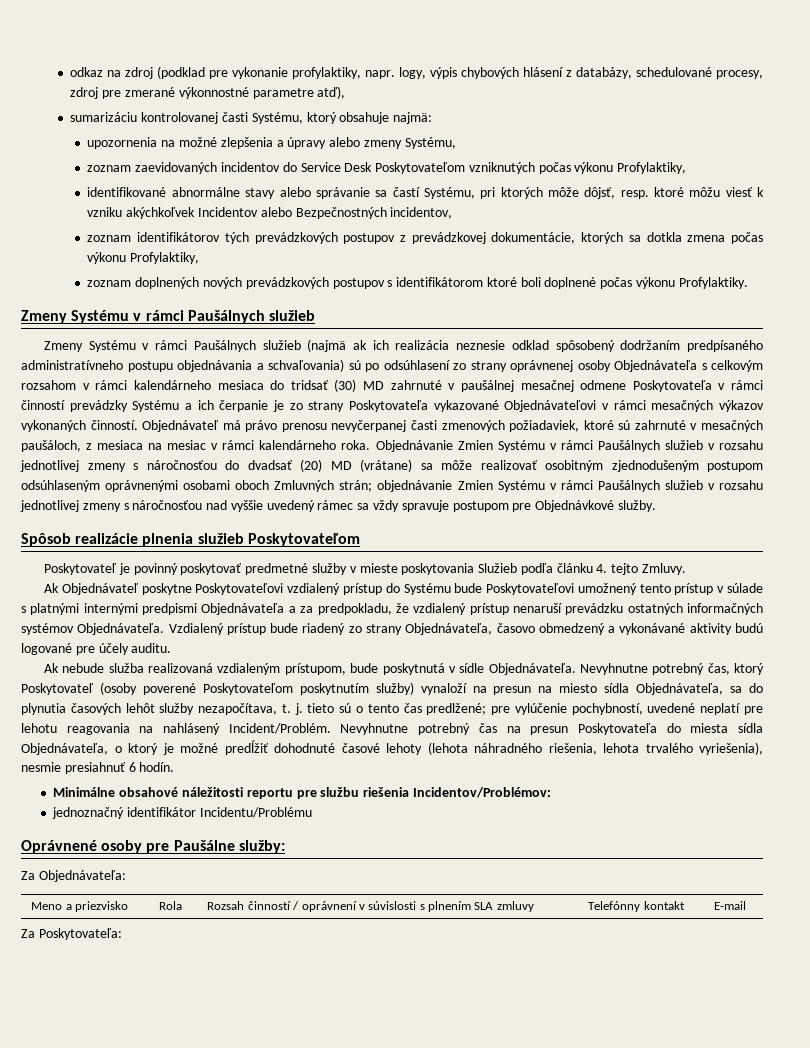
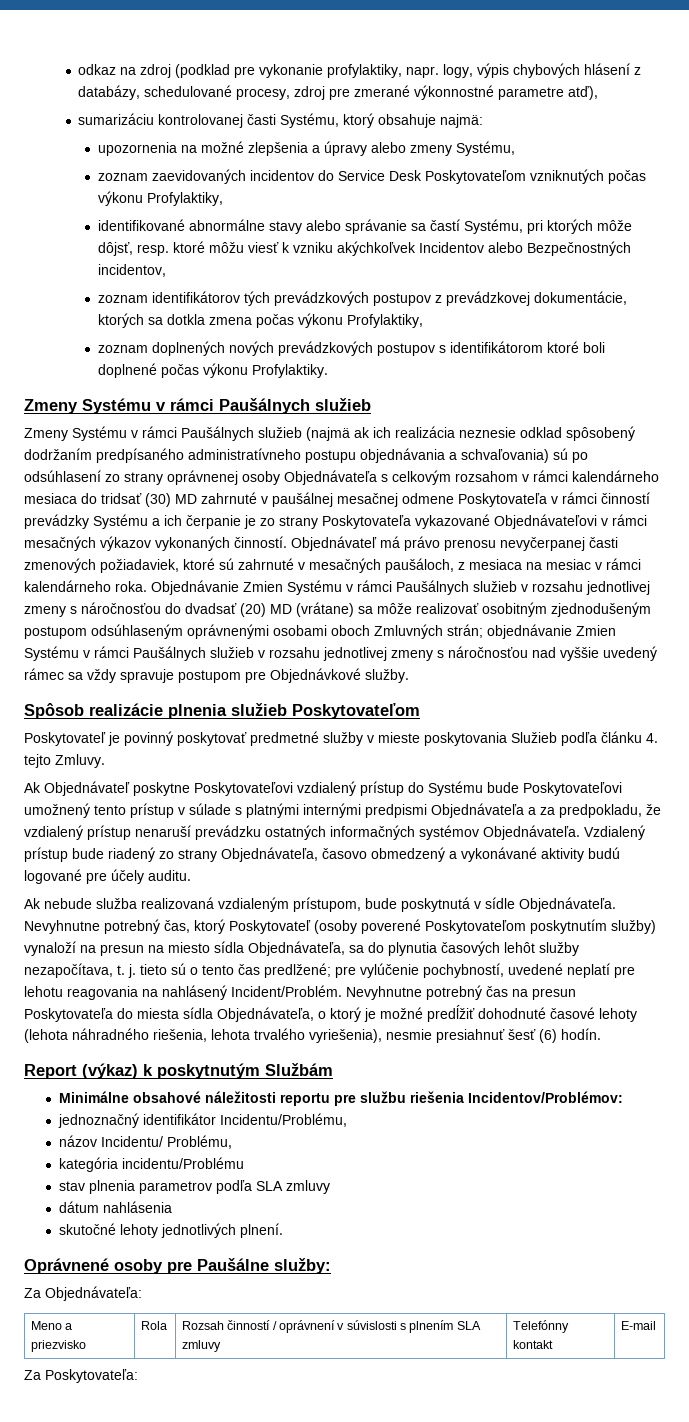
[128,762,136,772] 6 -> [508,1029,557,1043] šesť (6)
(175, 767) none -> [24,1063,333,1079] // Report (výkaz) k poskytnutým Službám
[199,807,312,818] Incidentu/Problému -> [219,1113,347,1127] [58,1135,232,1149] [58,1157,244,1172] [58,1180,330,1194] [58,1201,172,1213] [58,1223,283,1238] Incidentu/Problému, // názov Incidentu/ Problému, // kategória incidentu/Problému // stav plnenia parametrov podľa SLA zmluvy // dátum nahlásenia // skutočné lehoty jednotlivých plnení.

